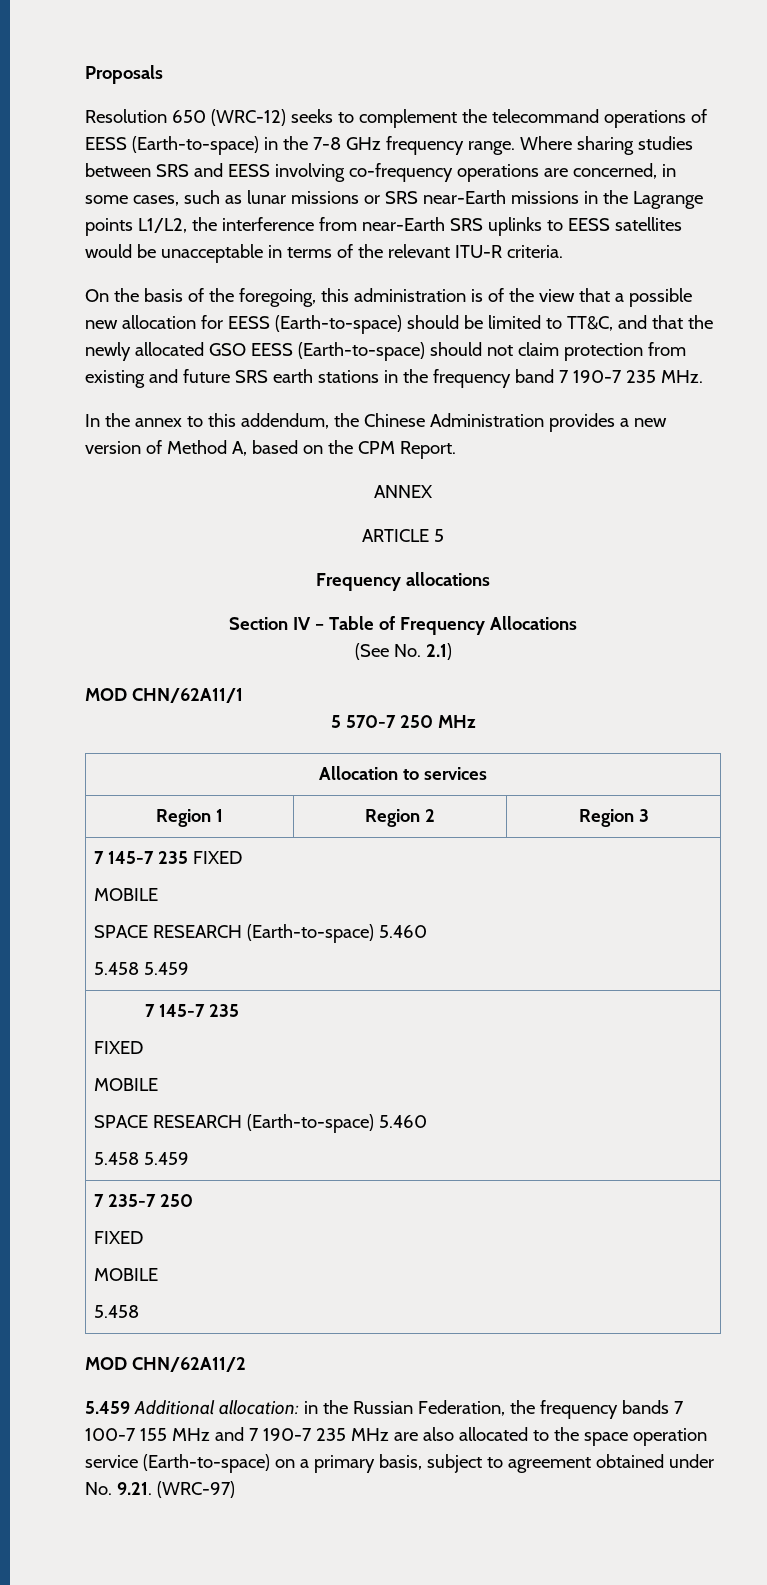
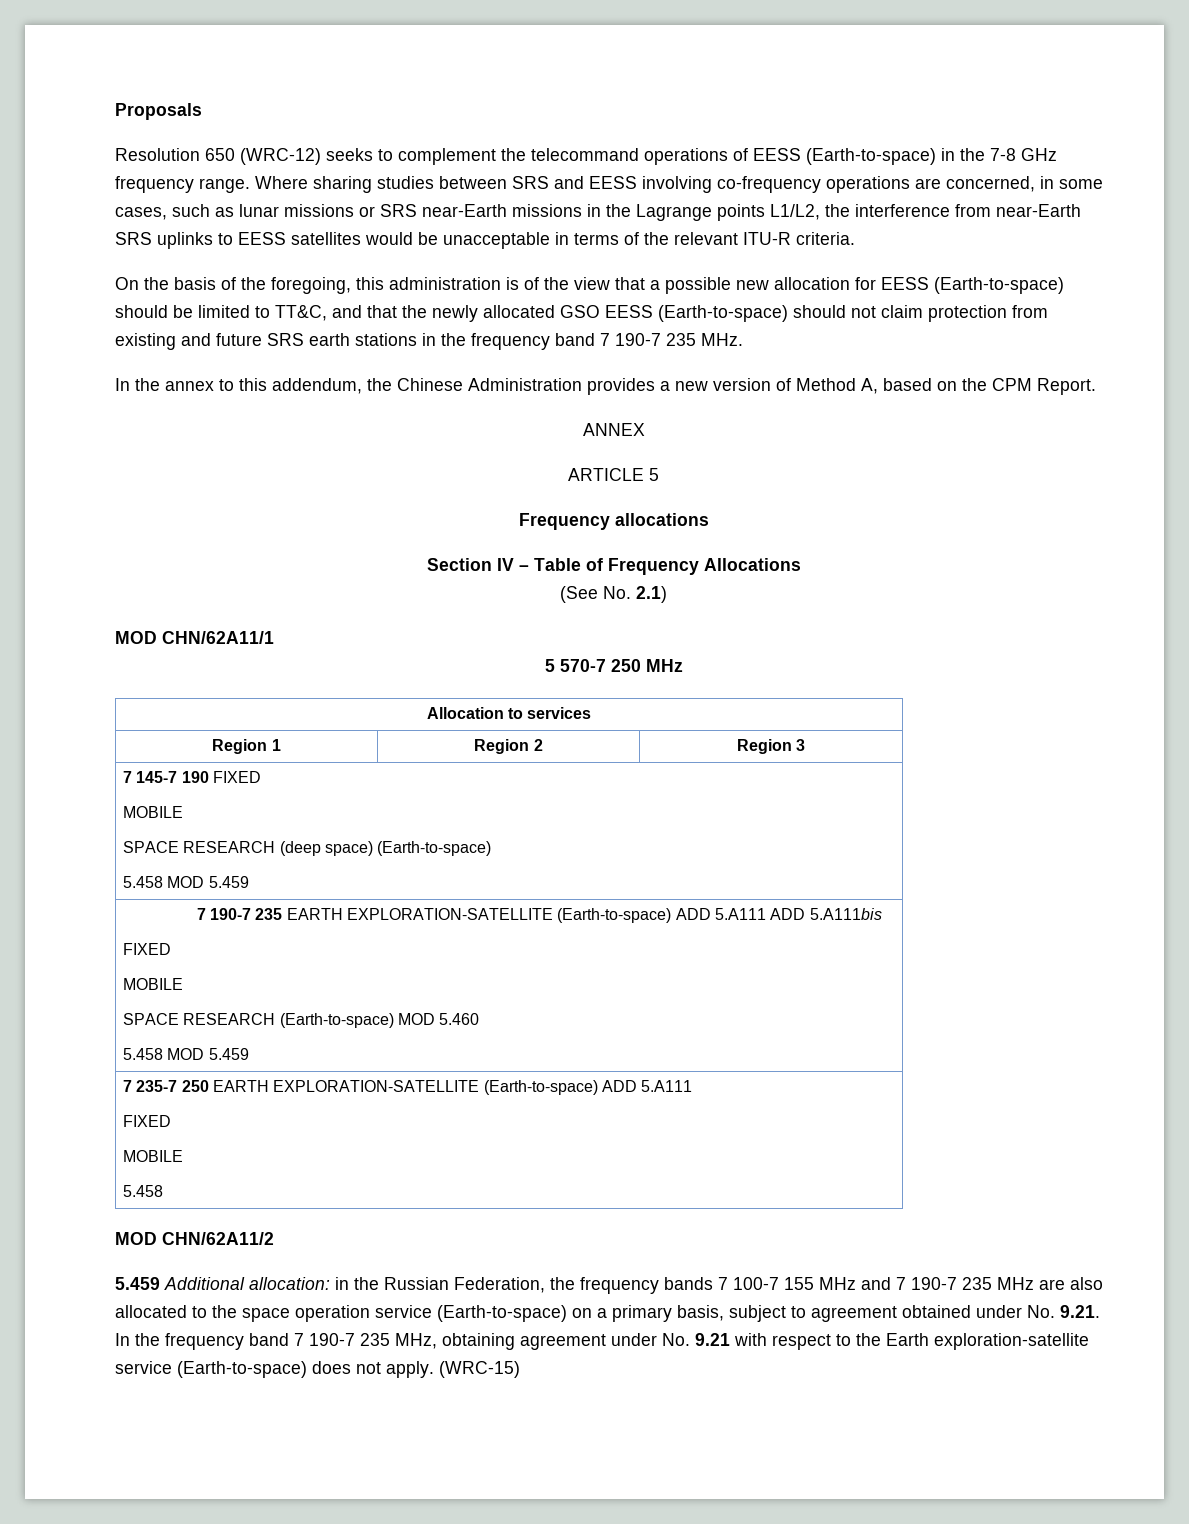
[157,851,242,864] [93,888,158,901] [93,924,427,943] [93,962,189,975] [144,1004,239,1017] [93,1041,143,1054] [93,1078,158,1091] [93,1114,427,1133] [93,1152,139,1165] 235 FIXED // MOBILE // SPACE RESEARCH (Earth-to-space) 5.460 // 5.458 5.459 // 7 145-7 235 // FIXED // MOBILE // SPACE RESEARCH (Earth-to-space) 5.460 // 5.458 -> [181,771,262,783] [123,806,184,818] [123,841,492,856] [123,876,249,888] [196,908,882,923] [123,943,172,955] [123,978,184,990] [123,1013,480,1028] [123,1048,205,1060] 190 FIXED // MOBILE // SPACE RESEARCH (deep space) (Earth-to-space) // 5.458 MOD 5.459 // 7 190-7 235 EARTH EXPLORATION-SATELLITE (Earth-to-space) ADD 5.A111 ADD 5.A111bis // FIXED // MOBILE // SPACE RESEARCH (Earth-to-space) MOD 5.460 // 5.458 MOD
(193, 1200) none -> [213,1080,693,1095] EARTH EXPLORATION-SATELLITE (Earth-to-space) ADD 5.A111
[156,1481,235,1498] (WRC-97) -> [115,1333,1089,1350] [115,1361,520,1378] In the frequency band 7 190-7 235 MHz, obtaining agreement under No. 9.21 with respect to the Earth exploration-satellite service (Earth-to-space) does not apply. (WRC-15)

